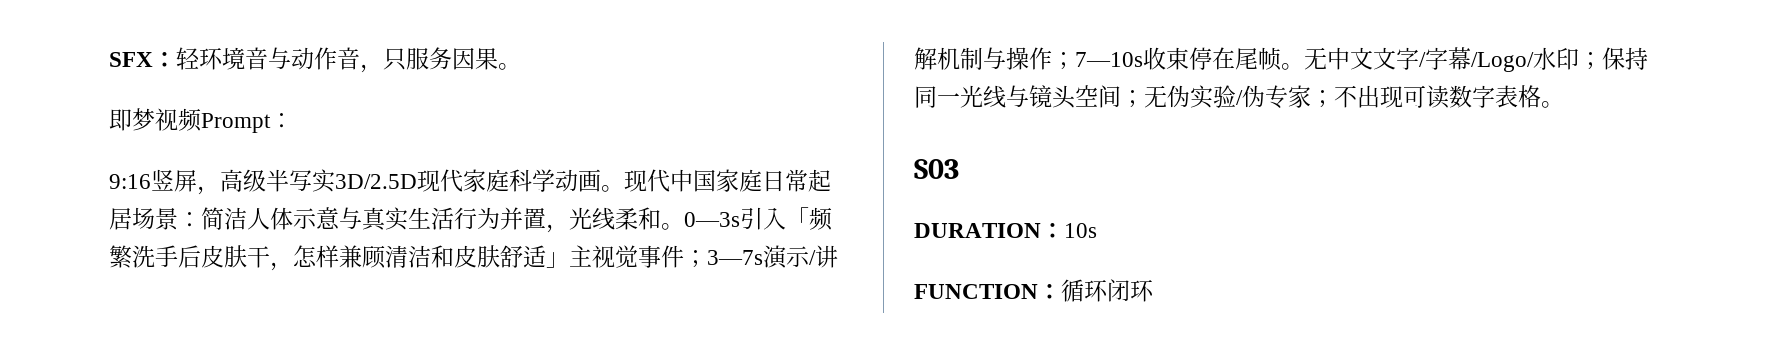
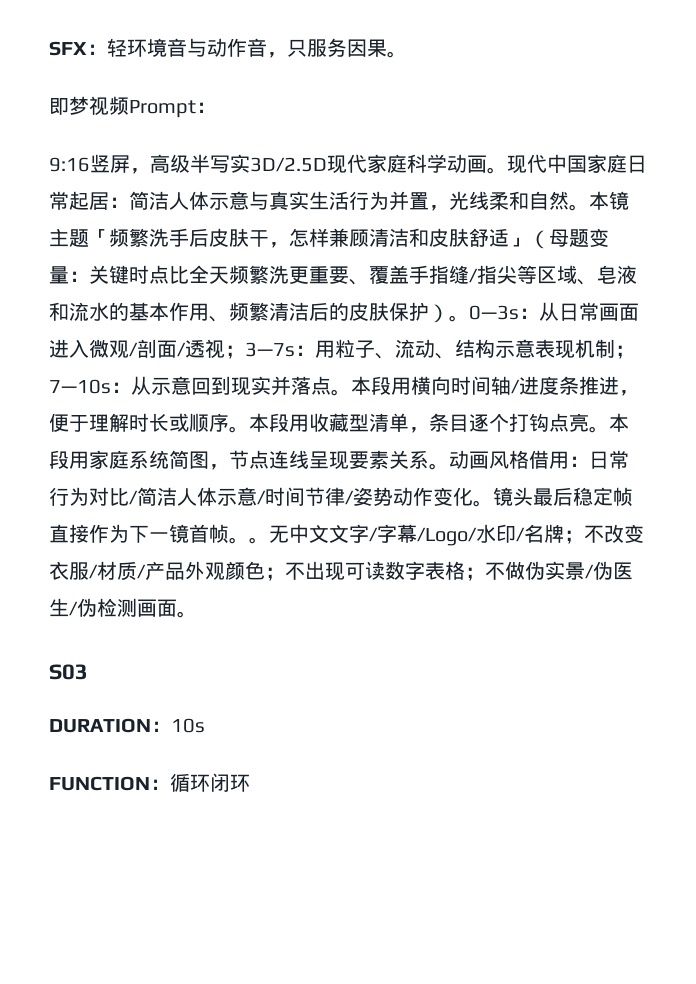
[132,207,178,230] 场景 -> (109, 201) none
[661,207,786,230] 。0—3s引入 -> [529,191,629,211] [49,228,89,247] 自然。本镜主题
[569,245,838,269] [914,47,1282,71] 主视觉事件；3—7s演示/讲解机制与操作；7—10s收束停在尾帧 -> [529,228,609,249] [49,265,637,285] [49,302,639,323] [49,339,635,359] [49,376,639,396] [49,413,629,433] [49,450,629,470] [49,487,633,507] [49,524,249,544] （母题变量：关键时点比全天频繁洗更重要、覆盖手指缝/指尖等区域、皂液和流水的基本作用、频繁清洁后的皮肤保护）。0—3s：从日常画面进入微观/剖面/透视；3—7s：用粒子、流动、结构示意表现机制；7—10s：从示意回到现实并落点。本段用横向时间轴/进度条推进，便于理解时长或顺序。本段用收藏型清单，条目逐个打钩点亮。本段用家庭系统简图，节点连线呈现要素关系。动画风格借用：日常行为对比/简洁人体示意/时间节律/姿势动作变化。镜头最后稳定帧直接作为下一镜首帧。
[1579,47,1648,70] [914,85,1311,109] ；保持同一光线与镜头空间；无伪实验/伪专家 -> [516,524,644,544] [49,561,265,580] /名牌；不改变衣服/材质/产品外观颜色
(1541, 96) none -> [465,561,633,581] [49,598,177,617] ；不做伪实景/伪医生/伪检测画面

